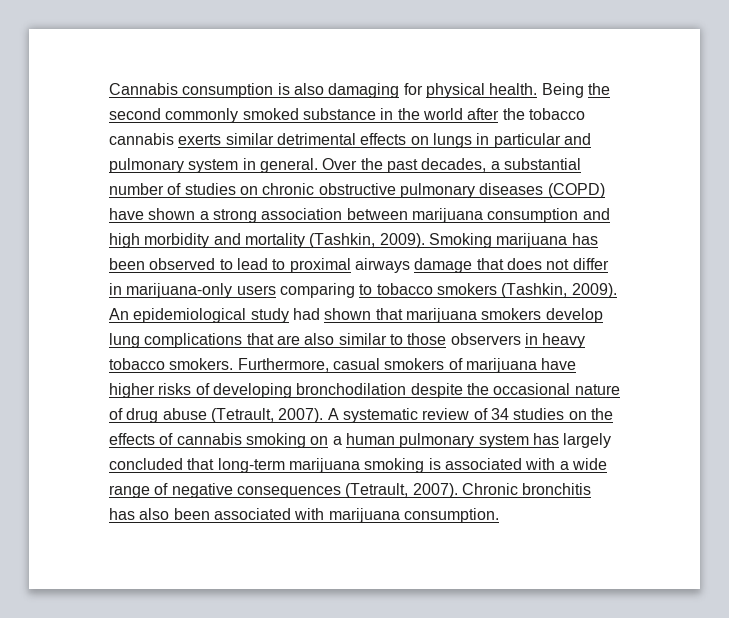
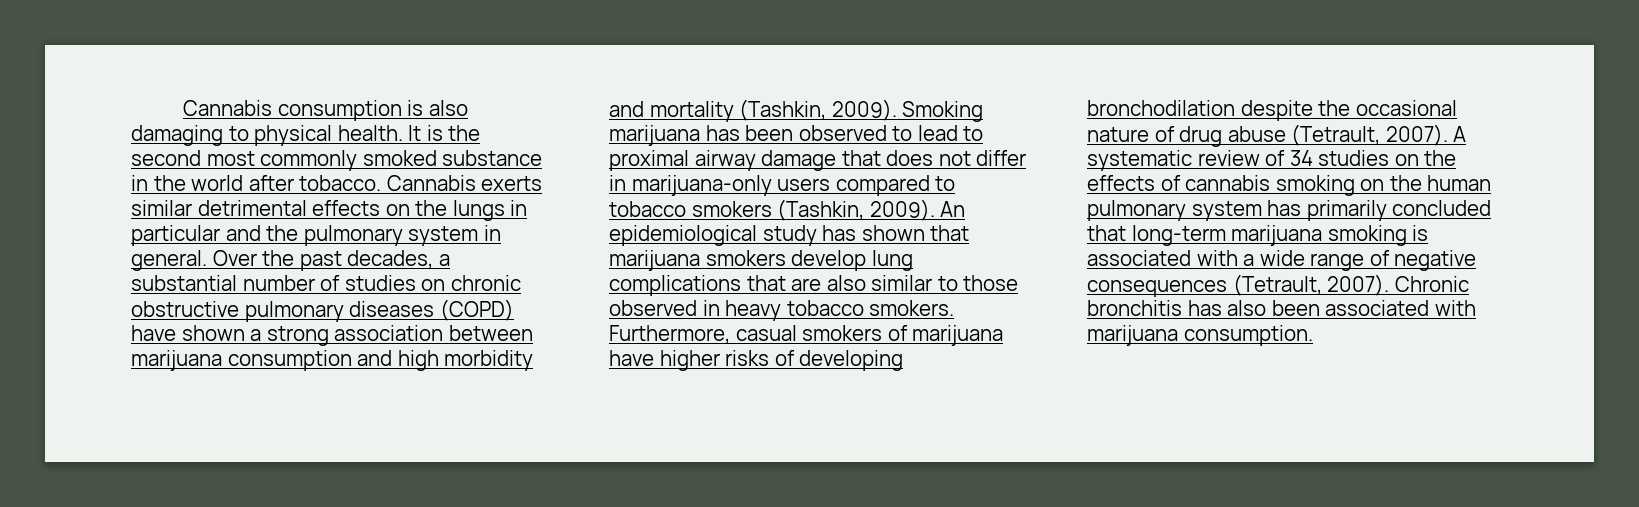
[403,83,423,95] for -> [228,126,249,141] to
[541,83,584,98] Being -> [408,125,443,141] It is
(161, 114) none -> [206,151,255,166] most
[502,108,585,120] [109,133,174,145] the tobacco cannabis -> [299,175,476,191] tobacco. Cannabis
(429, 140) none -> [415,200,448,216] the
(591, 139) none -> [266,225,299,241] the
[354,258,410,273] airways -> [694,150,756,171] airway
[279,283,355,298] comparing -> [835,175,930,196] compared
[292,308,320,320] had -> [822,225,857,241] has
[450,333,521,345] observers -> [609,300,697,316] observed
[332,436,342,445] a -> [1389,175,1422,191] the
[563,433,612,448] largely -> [1306,200,1387,221] primarily

